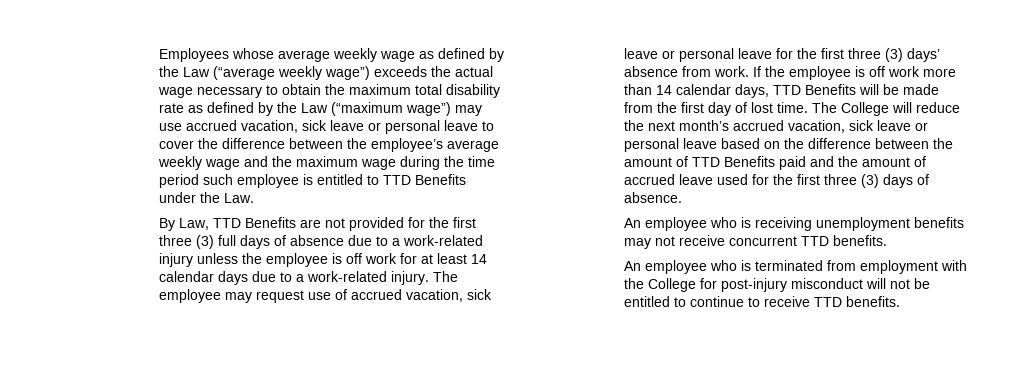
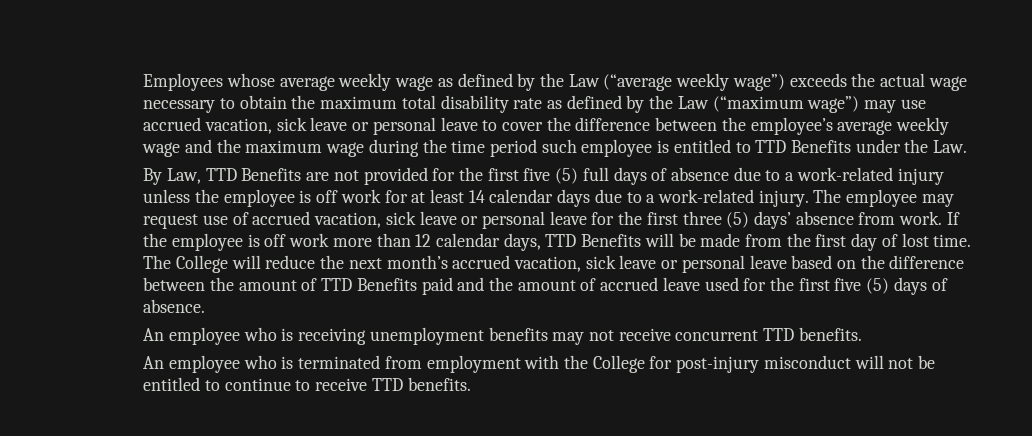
[159,235,215,249] three (3) -> [523,168,579,184] five (5)
[885,48,904,62] (3) -> [726,212,750,228] (5)
[656,85,673,95] 14 -> [415,234,432,247] 12
[824,174,880,188] three (3) -> [834,278,890,294] five (5)

